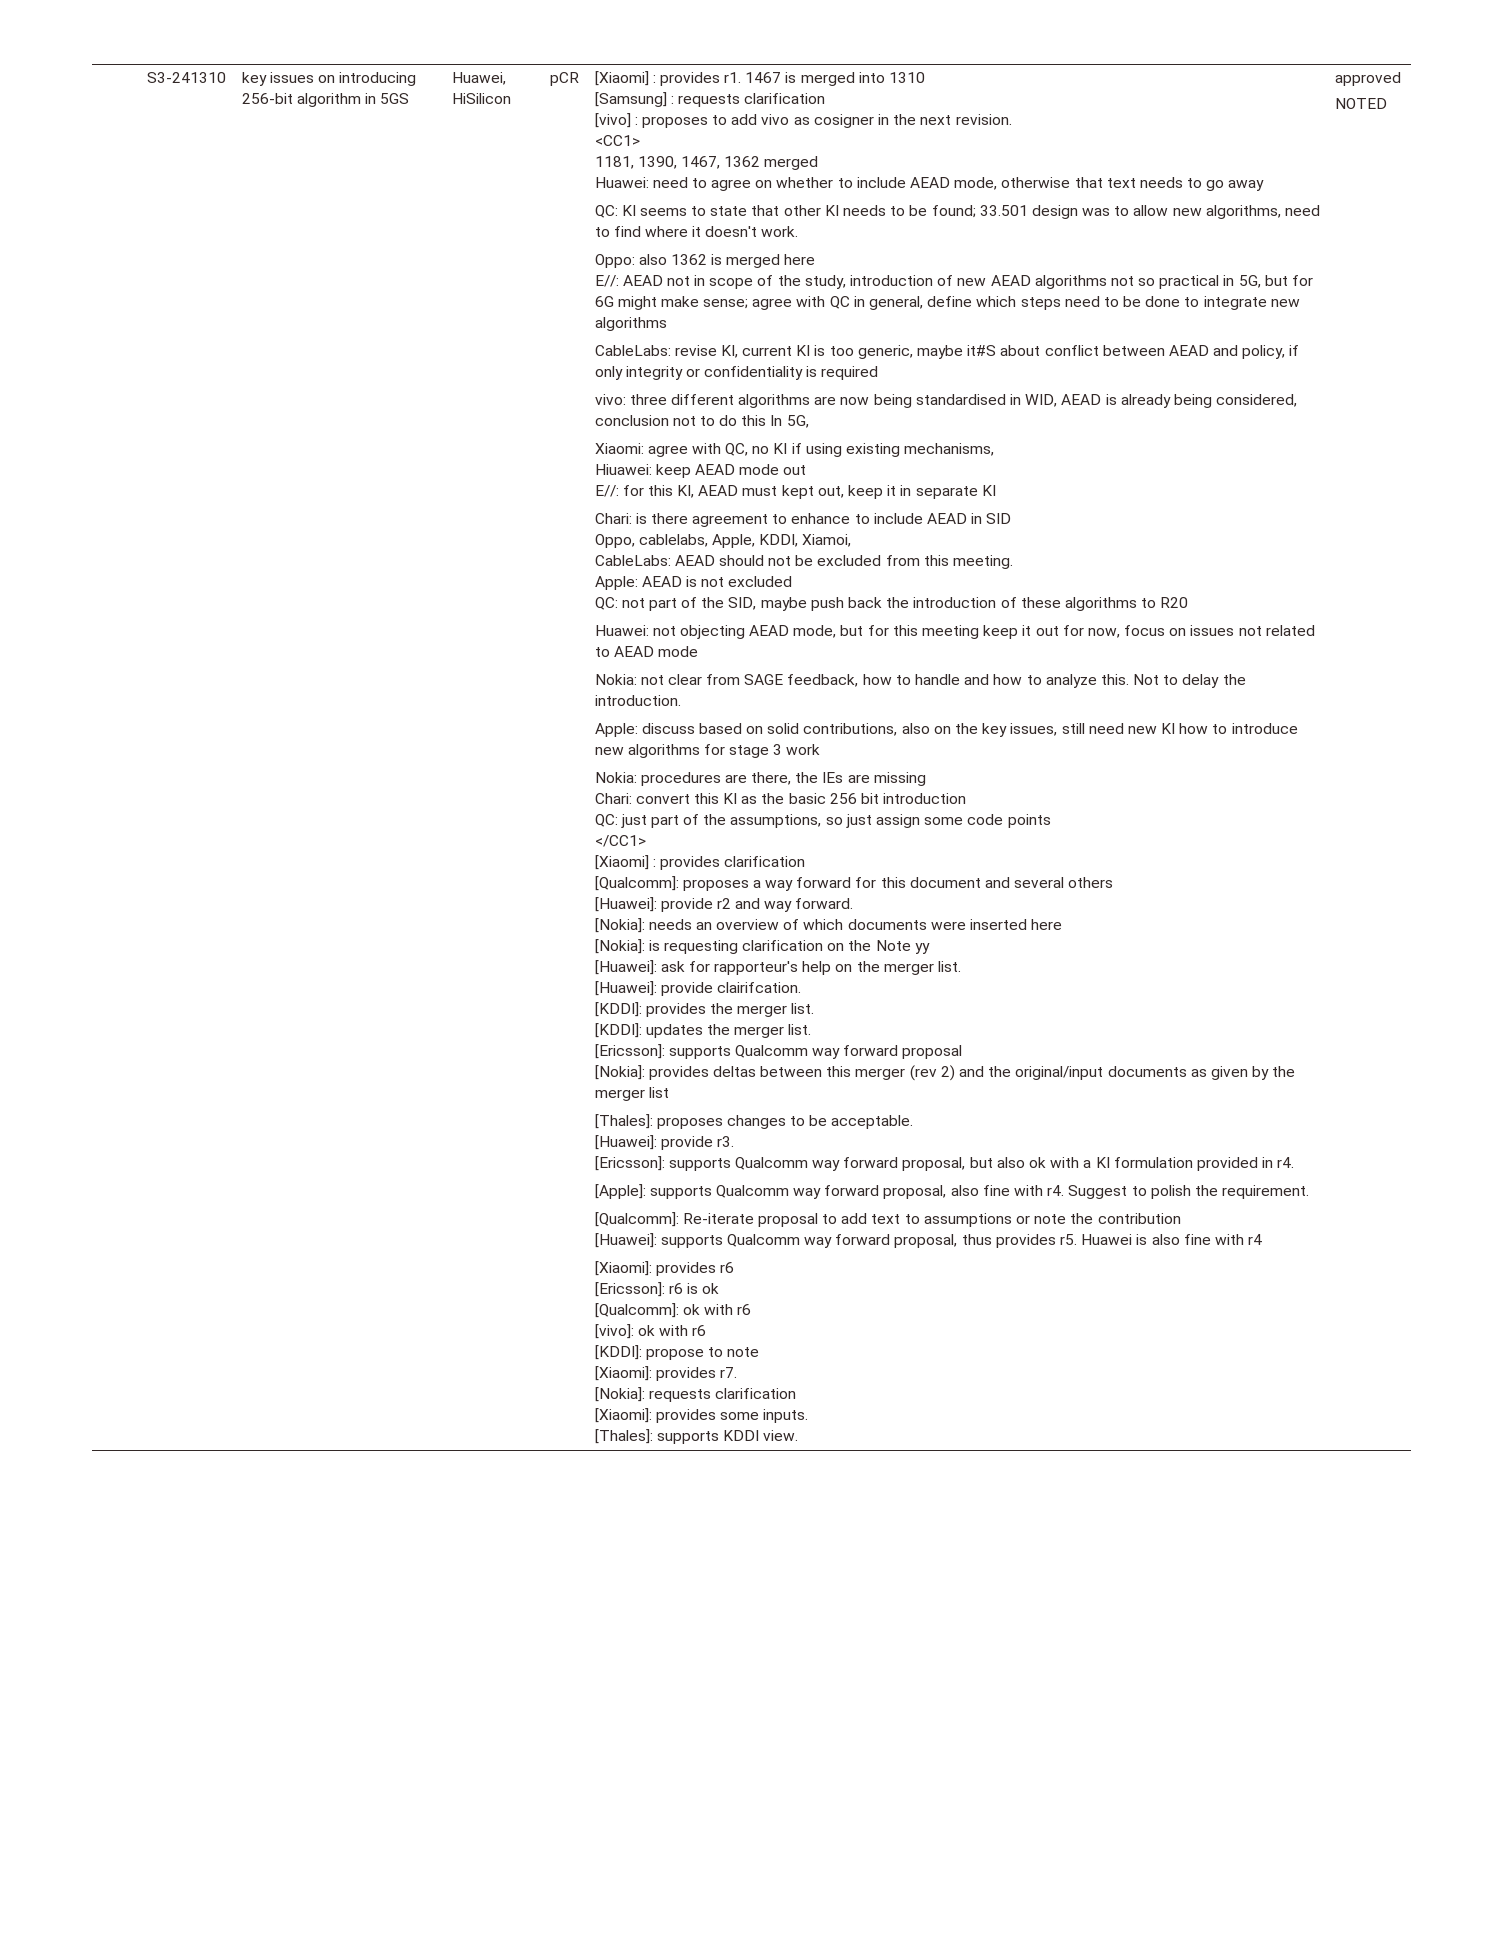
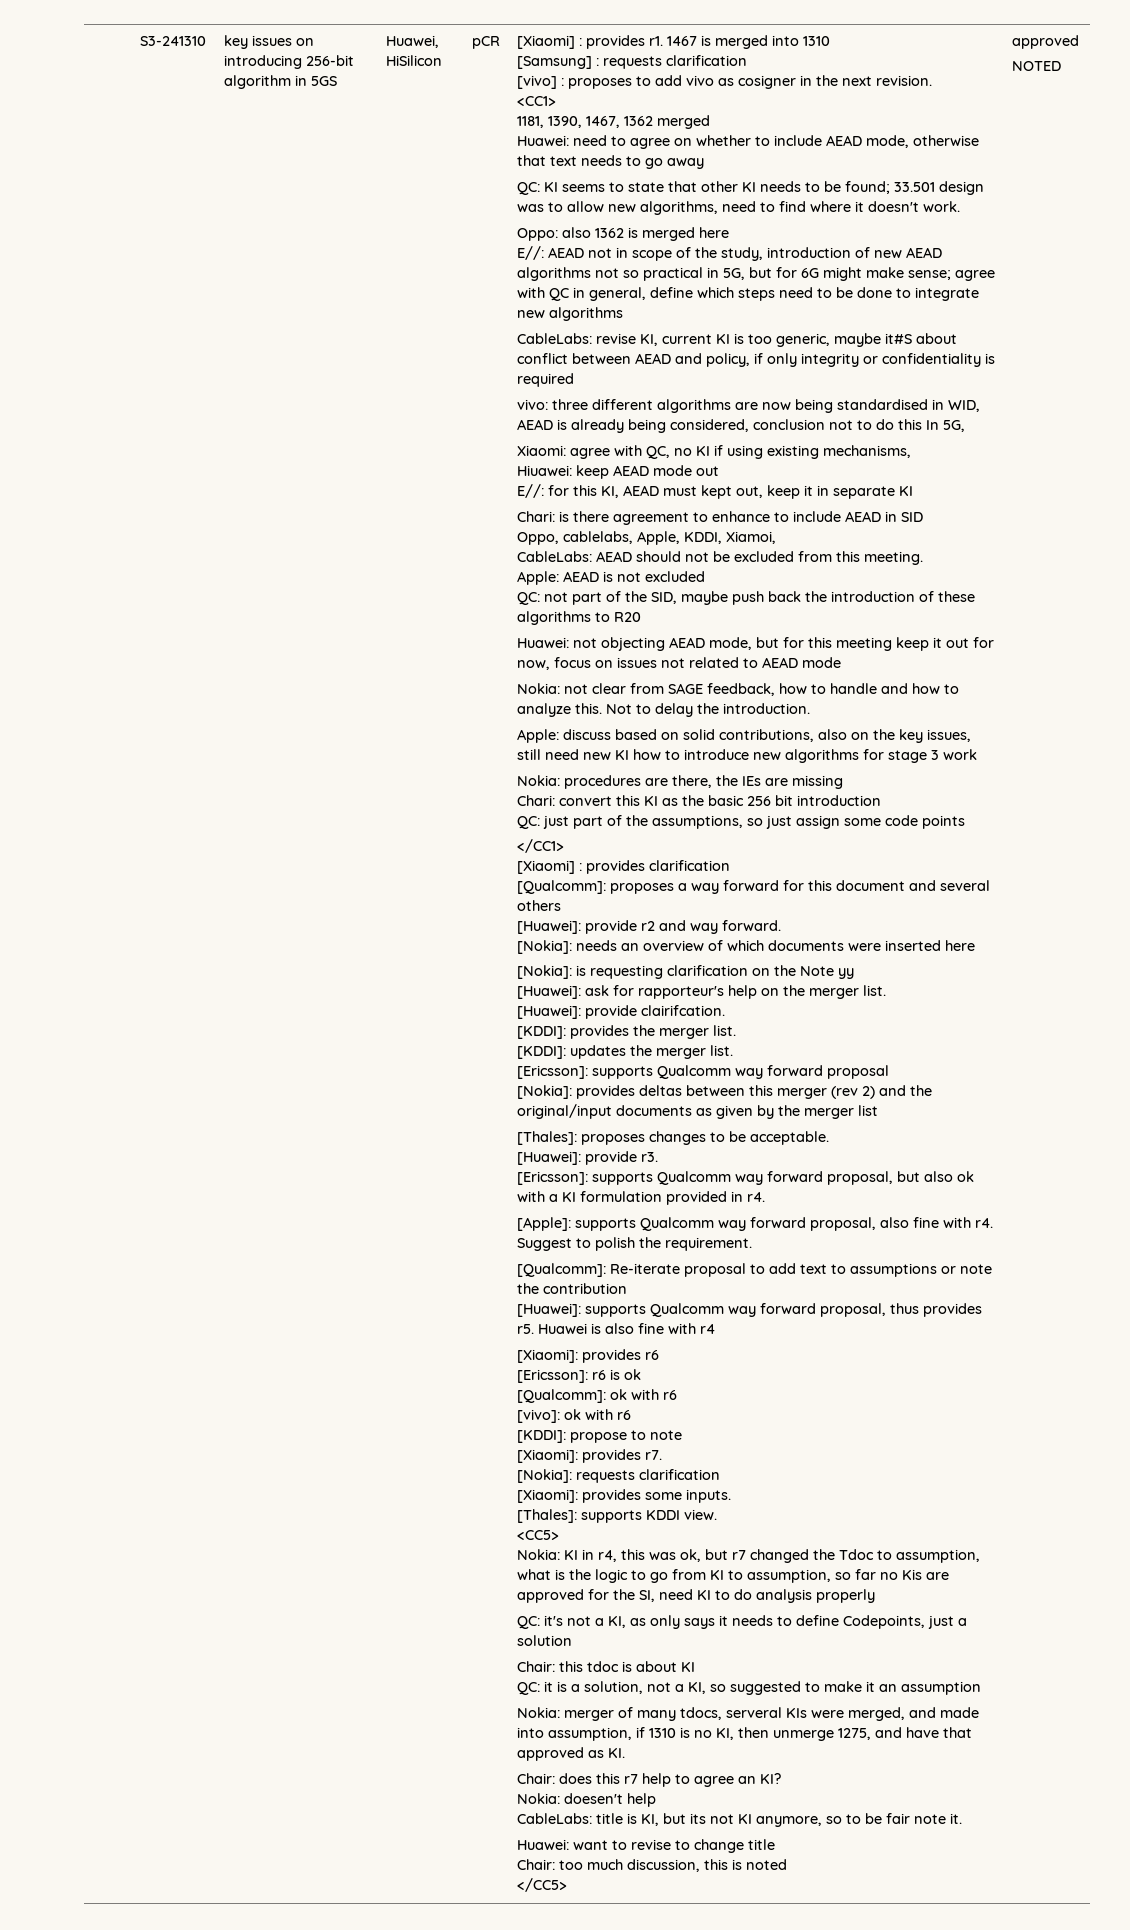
(799, 1435) none -> [517,1530,560,1540] [517,1549,981,1563] [517,1569,950,1583] [517,1589,876,1603] [517,1615,968,1629] [517,1635,573,1646] [517,1661,696,1672] [517,1681,982,1695] [517,1707,980,1721] [517,1727,973,1741] [517,1747,626,1761] [517,1773,782,1787] [517,1793,657,1807] [517,1813,963,1827] [517,1839,776,1853] [517,1859,788,1872] [517,1878,568,1892] // <CC5> // Nokia: KI in r4, this was ok, but r7 changed the Tdoc to assumption, what is the logic to go from KI to assumption, so far no Kis are approved for the SI, need KI to do analysis properly // QC: it's not a KI, as only says it needs to define Codepoints, just a solution // Chair: this tdoc is about KI // QC: it is a solution, not a KI, so suggested to make it an assumption // Nokia: merger of many tdocs, serveral KIs were merged, and made into assumption, if 1310 is no KI, then unmerge 1275, and have that approved as KI. // Chair: does this r7 help to agree an KI? // Nokia: doesen't help // CableLabs: title is KI, but its not KI anymore, so to be fair note it. // Huawei: want to revise to change title // Chair: too much discussion, this is noted // </CC5>

